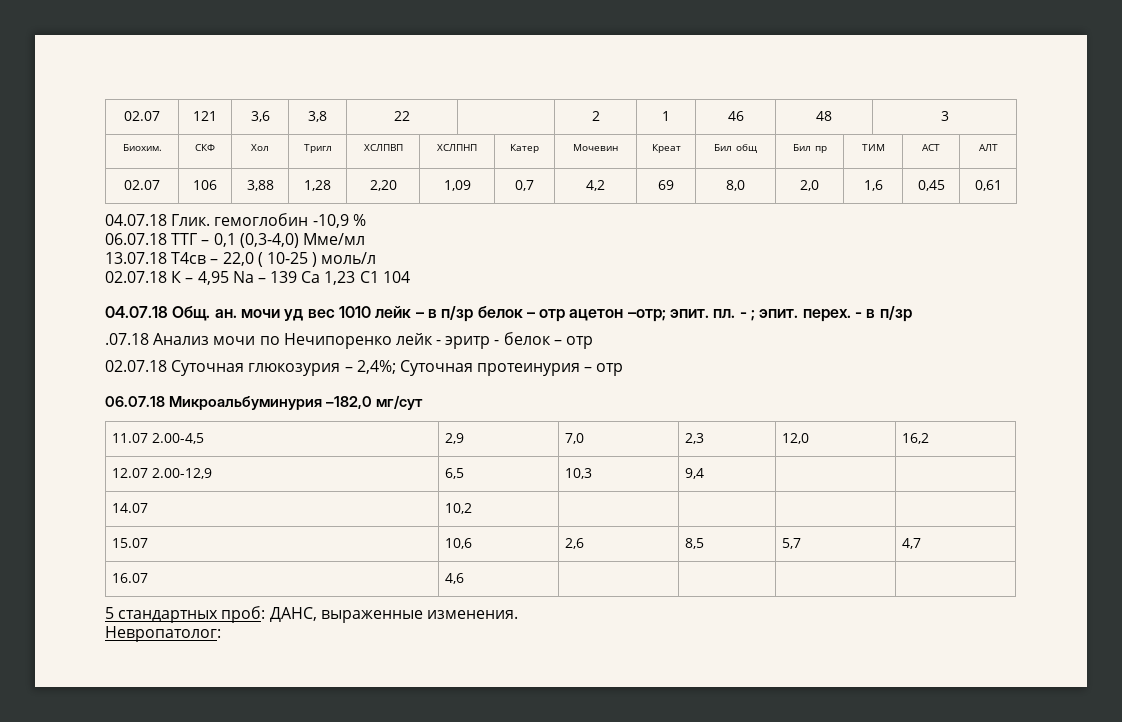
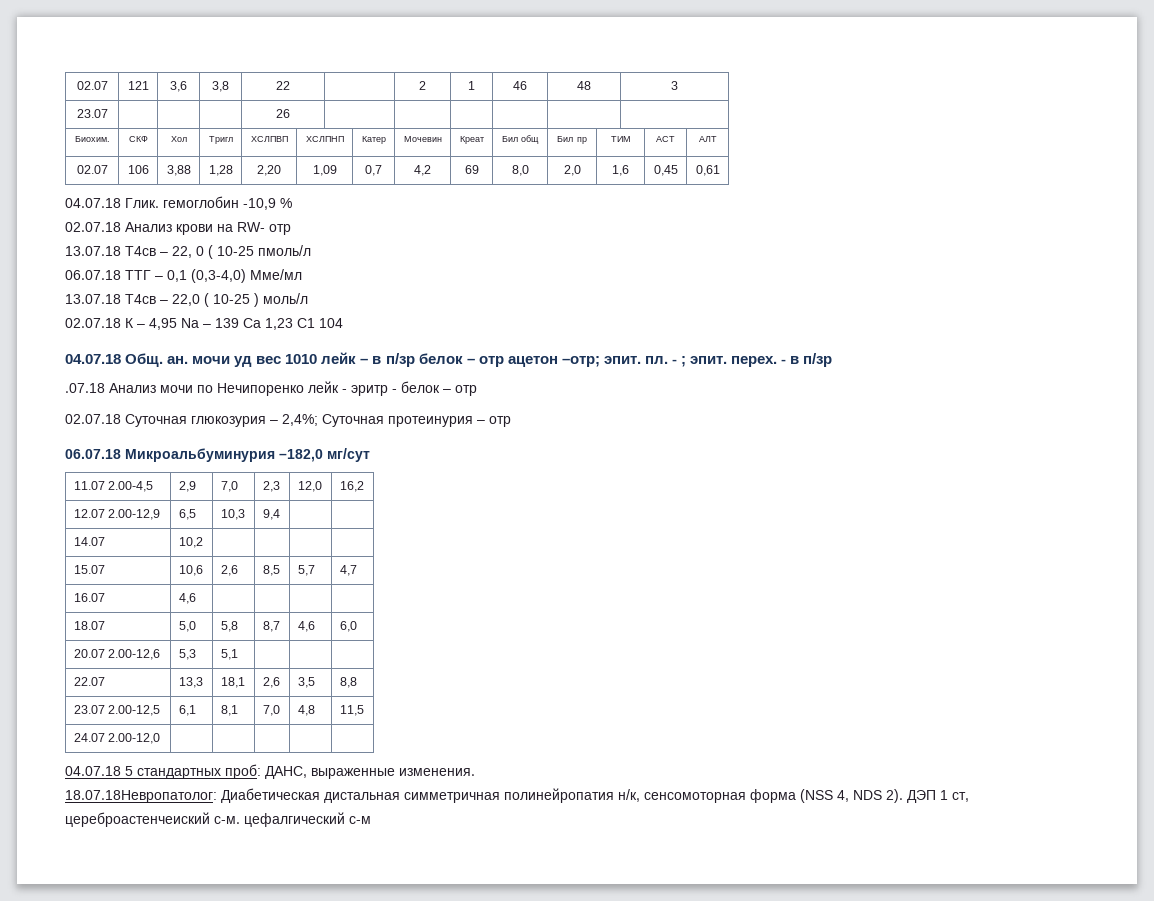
(949, 116) none -> [76,109,108,118] [276,109,290,118] // 23.07 | | | | 26 | | | | | |
(366, 220) none -> [65,222,291,235] [65,245,311,259] // 02.07.18 Анализ крови на RW- отр // 13.07.18 Т4св – 22, 0 ( 10-25 пмоль/л
(464, 578) // -> [73,621,105,630] [178,621,196,632] [220,621,238,632] [262,621,280,632] [297,621,315,632] [339,621,357,632] [73,649,160,660] [178,649,196,660] [220,649,238,660] [73,677,105,686] [178,677,203,688] [220,677,245,688] [262,677,280,688] [297,677,315,688] [339,677,357,688] [73,705,160,716] [178,705,196,716] [220,705,238,716] [262,705,280,716] [297,705,315,716] [339,705,364,716] [73,733,160,744] [65,766,121,776] // 18.07 | 5,0 | 5,8 | 8,7 | 4,6 | 6,0 // 20.07 2.00-12,6 | 5,3 | 5,1 | | | // 22.07 | 13,3 | 18,1 | 2,6 | 3,5 | 8,8 // 23.07 2.00-12,5 | 6,1 | 8,1 | 7,0 | 4,8 | 11,5 // 24.07 2.00-12,0 | | | | | // 04.07.18
[105,626,221,642] Невропатолог: -> [65,788,969,803] [65,812,371,827] 18.07.18Невропатолог: Диабетическая дистальная симметричная полинейропатия н/к, сенсомоторная форма (NSS 4, NDS 2). ДЭП 1 ст, цереброастенчеиский с-м. цефалгический с-м

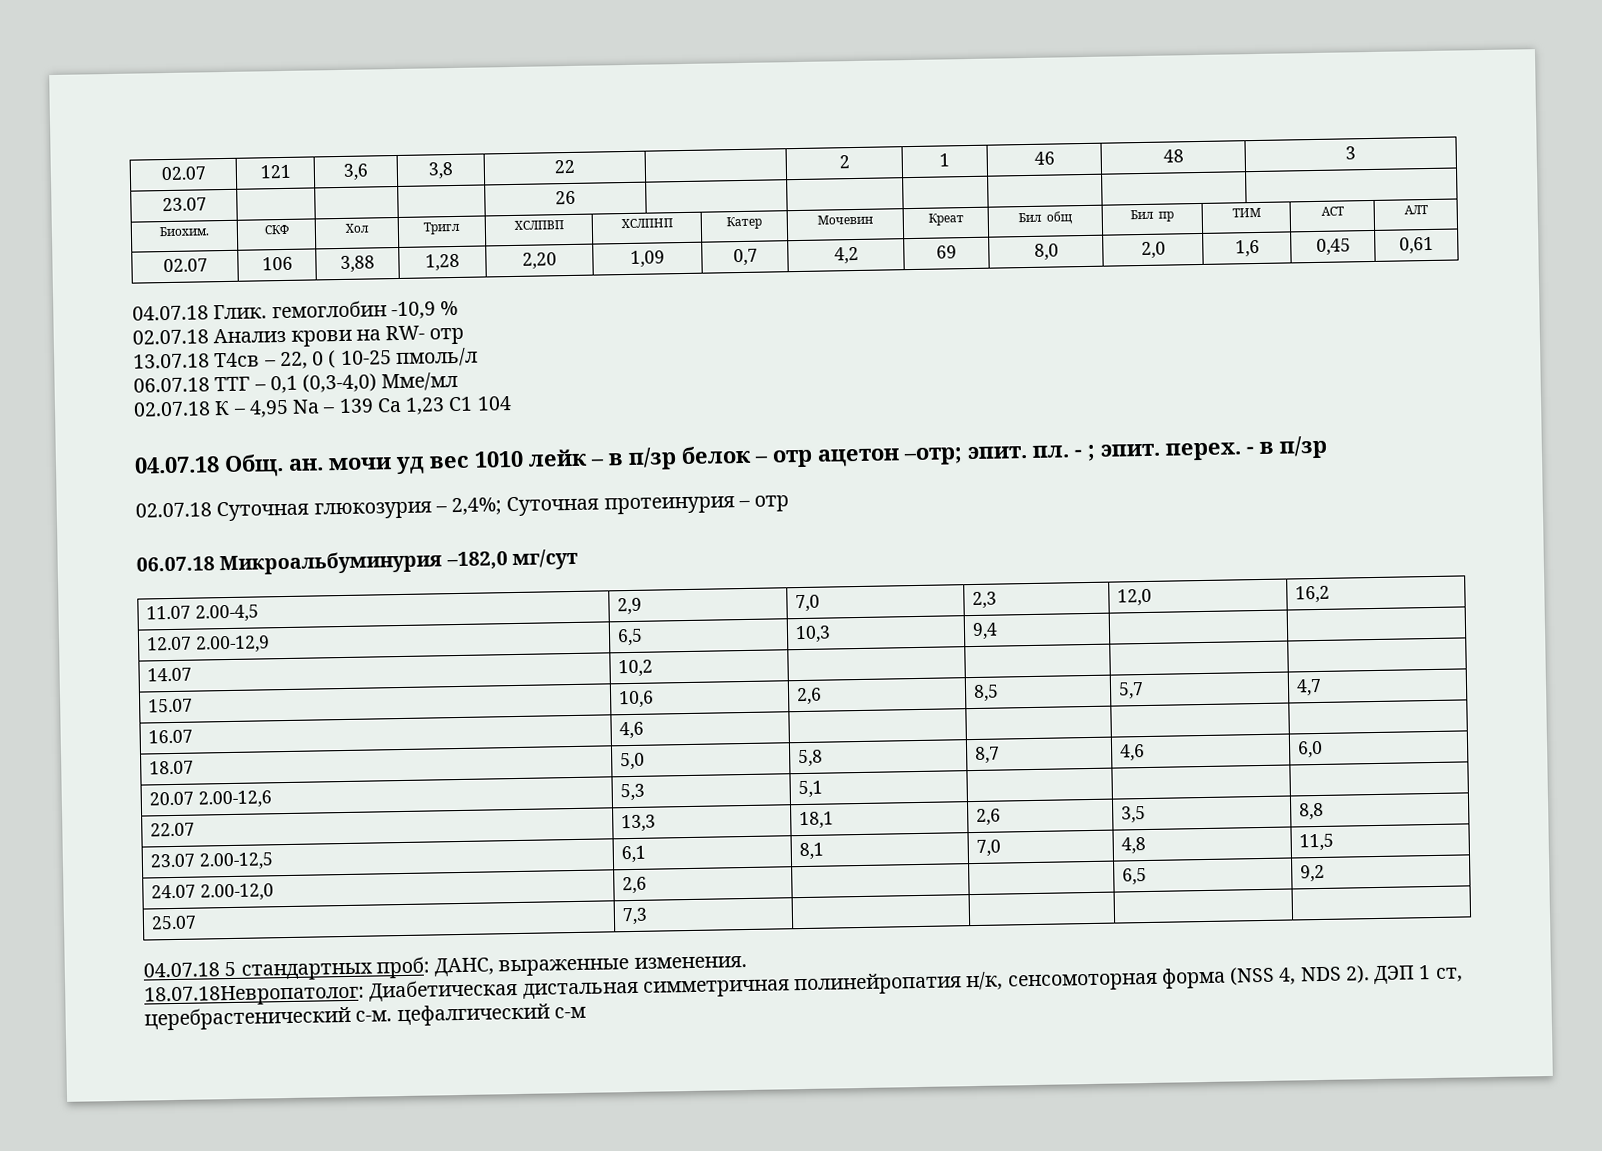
[65,293,308,307] // 13.07.18 Т4св – 22,0 ( 10-25 ) моль/л -> (459, 381) none
[65,381,477,396] // .07.18 Анализ мочи по Нечипоренко лейк - эритр - белок – отр -> (1328, 447) none
(160, 738) none -> [622,876,648,895] [1122,868,1148,886] [1300,864,1326,883] [151,915,198,930] [622,907,649,926] 2,6 | | | 6,5 | 9,2 // 25.07 | 7,3
[65,812,210,827] цереброастенчеиский -> [144,1005,351,1031] церебрастенический

